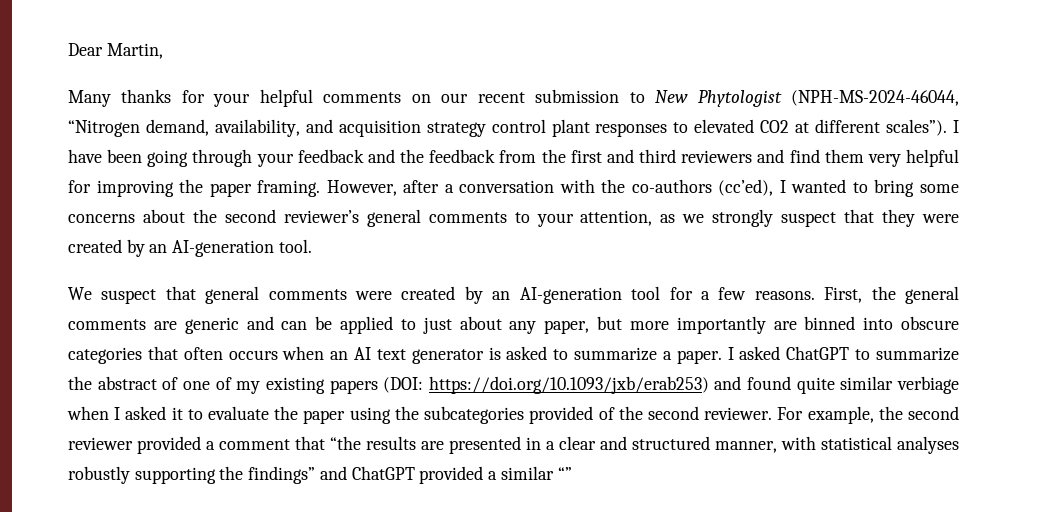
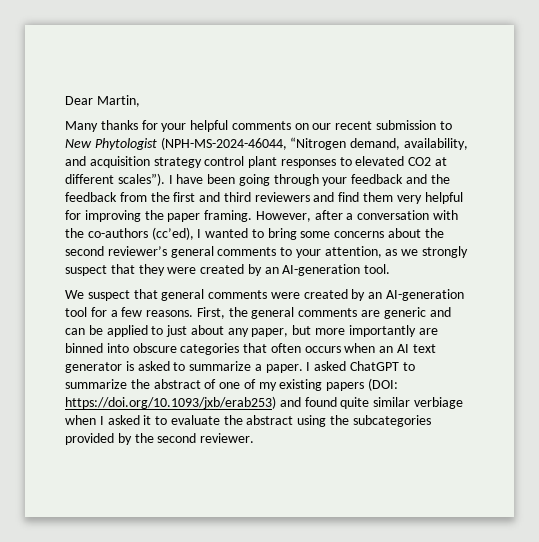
[303,410,346,424] paper -> [246,415,294,425] abstract
[598,407,615,420] of -> [117,433,132,445] by
[777,406,960,424] [68,436,959,454] [68,466,572,484] For example, the second reviewer provided a comment that “the results are presented in a clear and structured manner, with statistical analyses robustly supporting the findings” and ChatGPT provided a similar “” -> (255, 438) none

